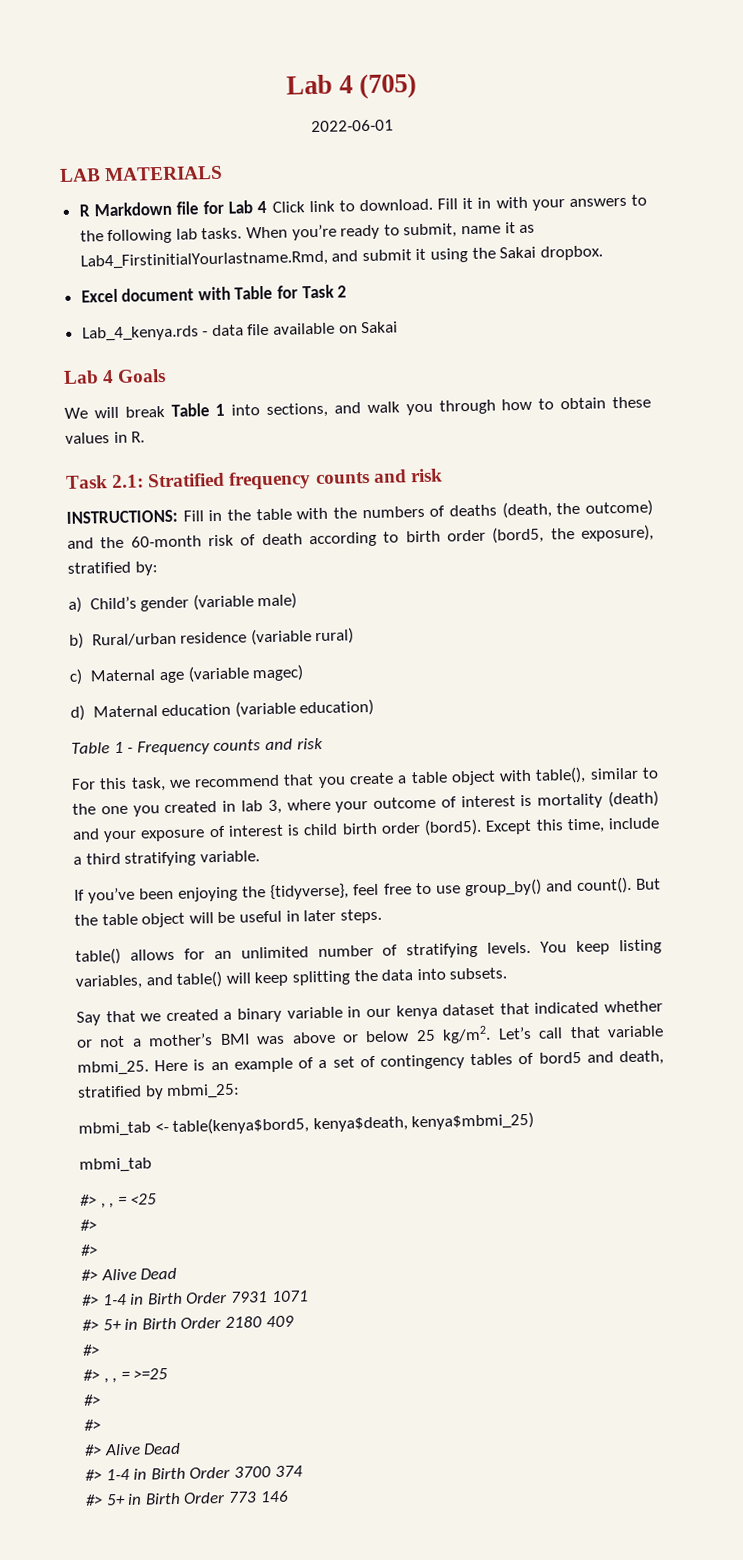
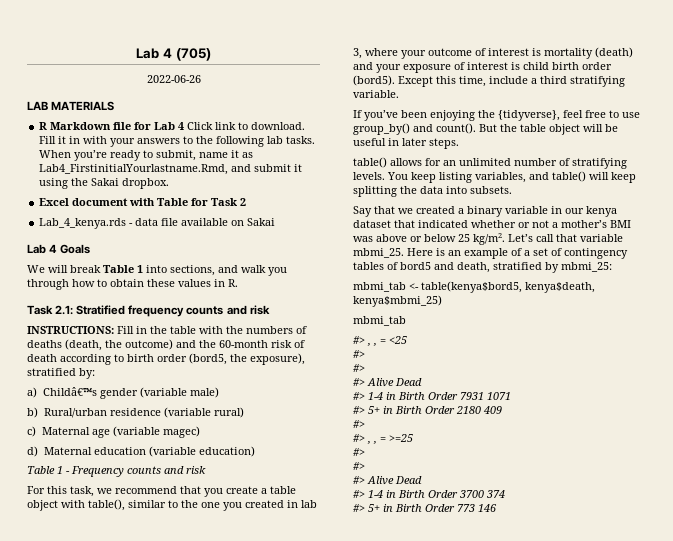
[311,119,394,133] 2022-06-01 -> [146,75,201,83] 2022-06-26
[89,596,137,610] Child’s -> [42,387,97,396] Childâ€™s

